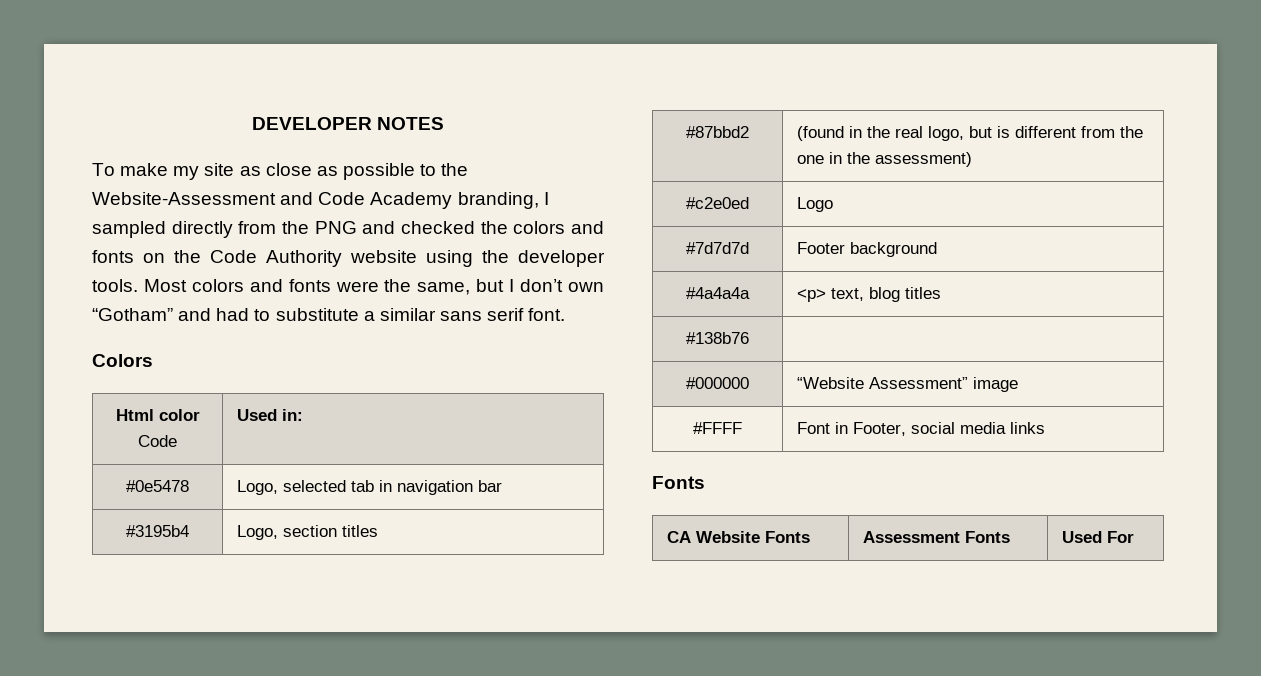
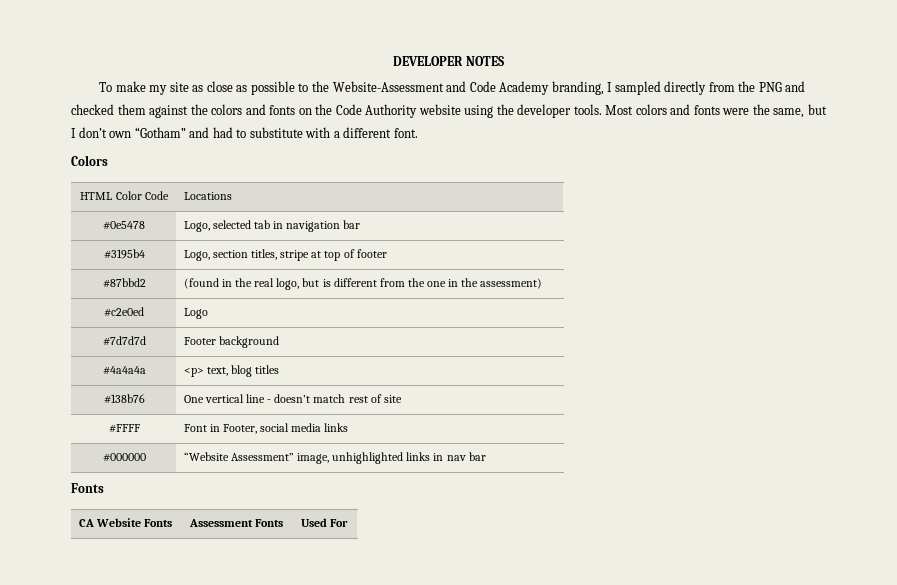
(475, 227) none -> [117,104,189,118] them against
[363,308,525,321] a similar sans serif -> [305,127,392,138] with a different
[115,409,200,421] Html color -> [80,191,142,200] HTML Color
[236,409,303,421] Used in: -> [183,192,232,200] Locations
[341,525,378,537] titles -> [251,249,387,261] titles, stripe at top of footer
[686,377,749,389] [796,377,1018,392] // #000000 | “Website Assessment” image -> [183,394,402,403] One vertical line - doesn’t match rest of site
(1045, 428) none -> [102,453,146,462] [183,452,486,464] // #000000 | “Website Assessment” image, unhighlighted links in nav bar

